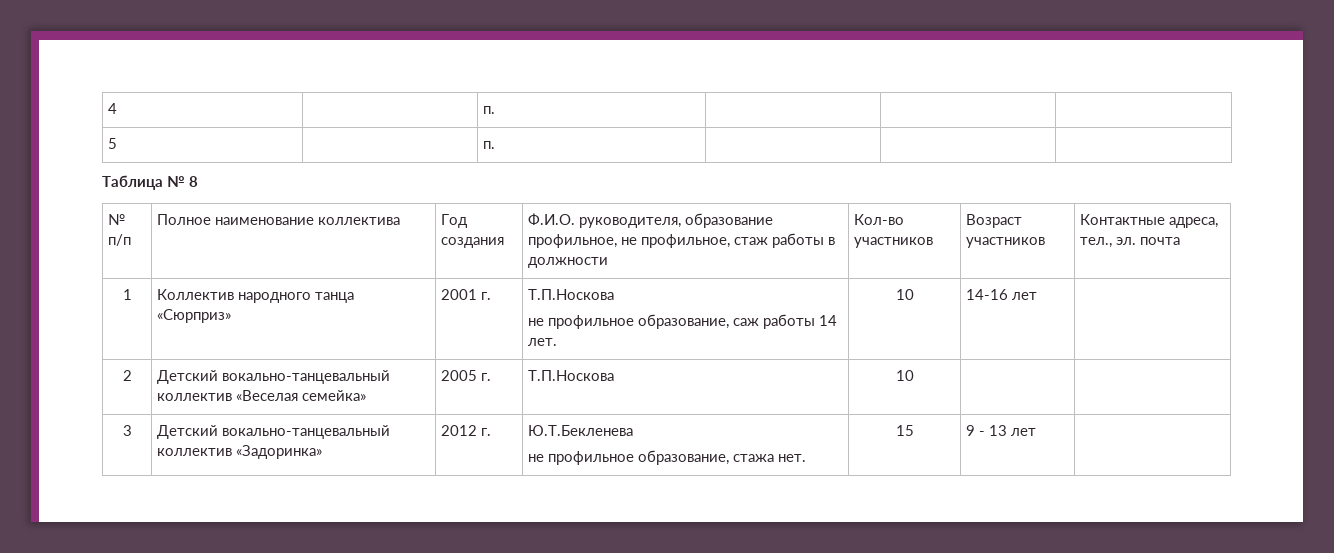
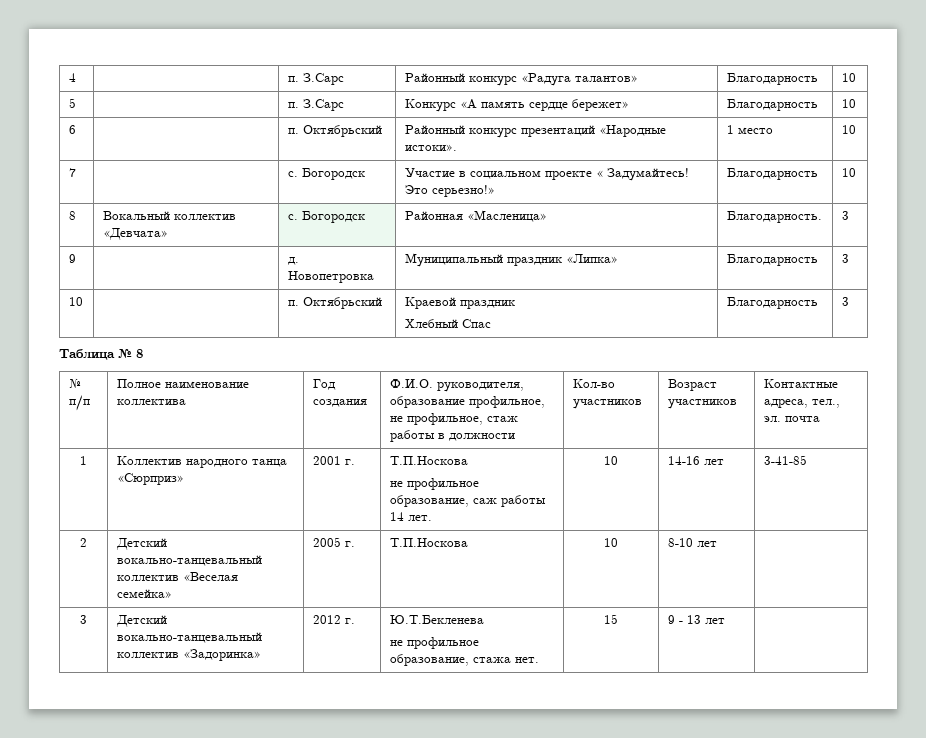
[107,138,117,149] [482,141,495,149] | | | // 5 | | п. | | | -> [302,73,344,85] [404,73,638,86] [726,73,818,85] [841,73,856,82] [68,98,76,108] [287,99,344,111] [404,99,629,112] [726,99,818,111] [841,99,856,108] [68,125,76,134] [287,125,382,137] [404,125,666,138] [404,144,457,151] [726,125,773,134] [841,125,856,134] [68,168,76,177] [287,168,365,180] [404,168,689,181] [404,185,495,197] [726,168,818,180] [841,168,856,177] [68,211,76,220] [102,211,236,220] [102,228,168,240] [287,211,365,223] [404,210,547,222] [726,211,822,223] [841,211,849,220] [68,254,76,263] [287,257,299,265] [287,271,374,283] [404,253,618,267] [726,254,818,266] [841,254,849,263] [68,297,83,306] [287,297,382,309] [404,297,515,309] [404,319,491,328] [726,297,818,309] [841,297,849,306] З.Сарс | Районный конкурс «Радуга талантов» | Благодарность | 10 // 5 | | п. З.Сарс | Конкурс «А память сердце бережет» | Благодарность | 10 // 6 | | п. Октябрьский | Районный конкурс презентаций «Народные истоки». | 1 место | 10 // 7 | | с. Богородск | Участие в социальном проекте « Задумайтесь! Это серьезно!» | Благодарность | 10 // 8 | Вокальный коллектив «Девчата» | с. Богородск | Районная «Масленица» | Благодарность. | 3 // 9 | | д. Новопетровка | Муниципальный праздник «Липка» | Благодарность | 3 // 10 | | п. Октябрьский | Краевой праздник // Хлебный Спас | Благодарность | 3
(1037, 296) none -> [763,455,807,465] 3-41-85
(914, 375) none -> [667,538,717,547] 8-10 лет

